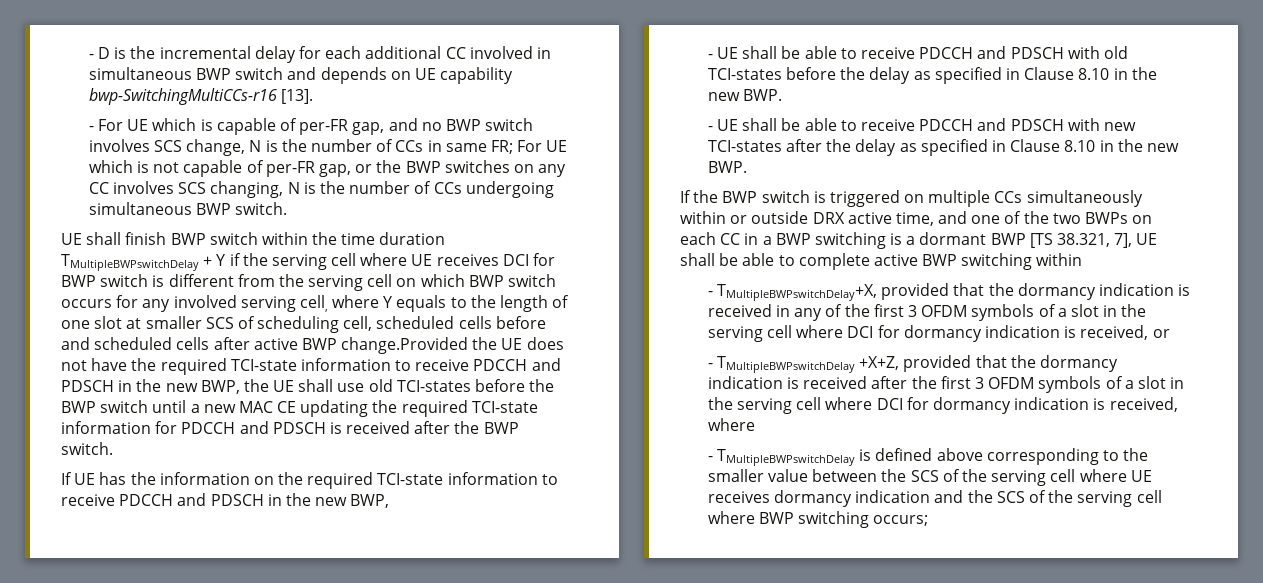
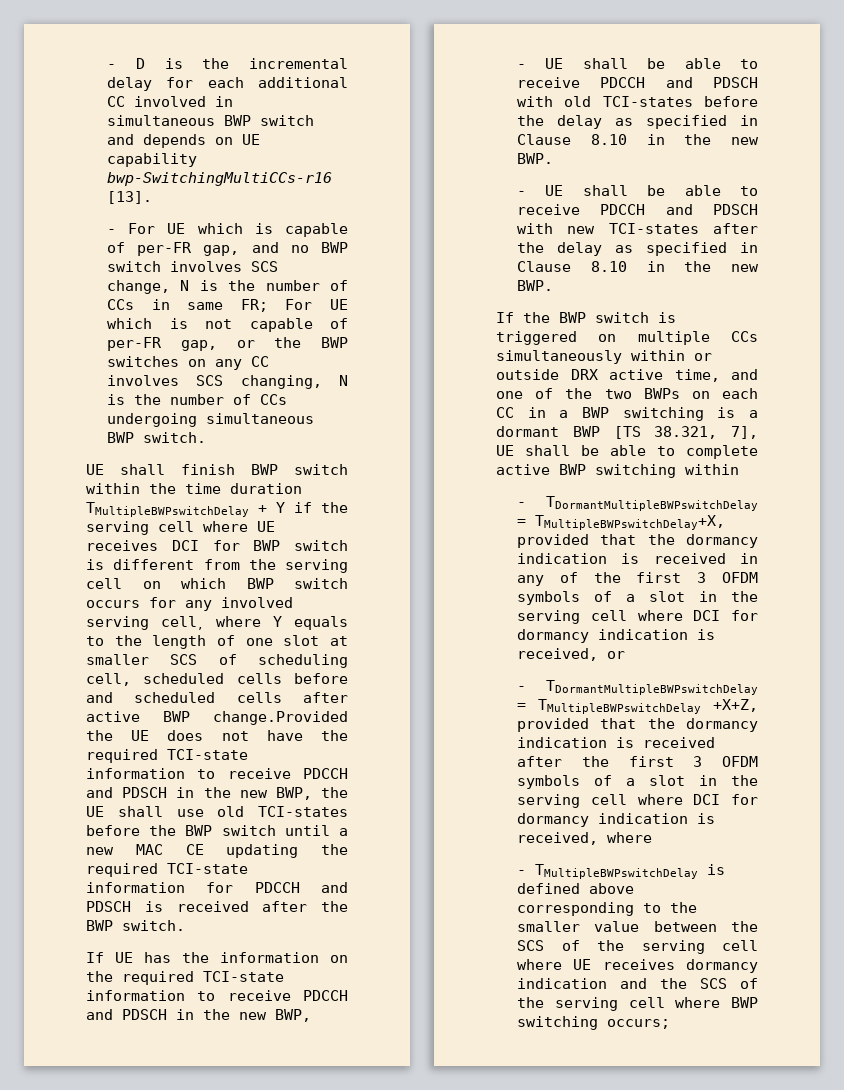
(713, 293) none -> [546,496,758,511] [517,519,527,526] TDormantMultipleBWPswitchDelay =
(713, 365) none -> [546,680,758,695] [517,703,527,710] TDormantMultipleBWPswitchDelay =

